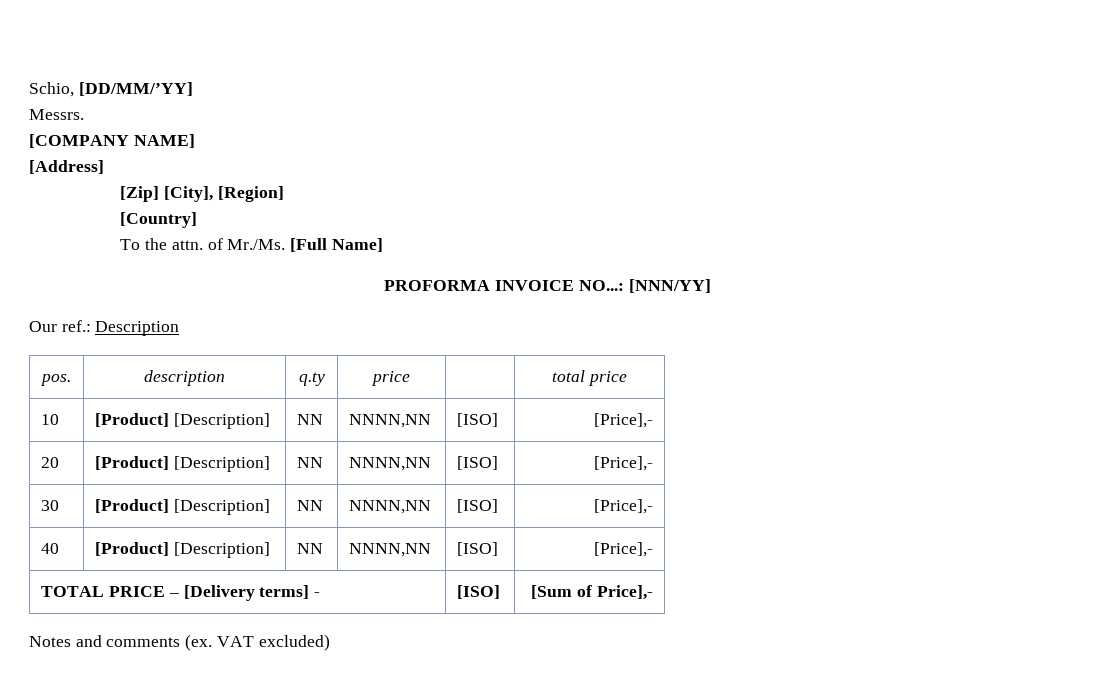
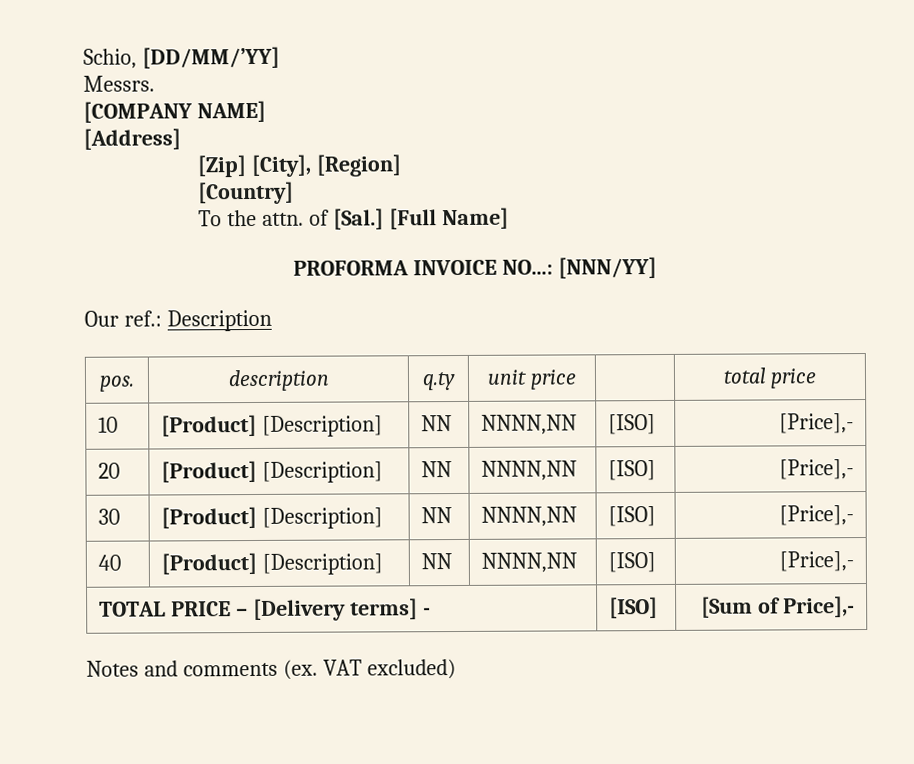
[227,239,286,250] Mr./Ms. -> [332,208,384,230] [Sal.]
(325, 379) none -> [487,369,528,385] unit

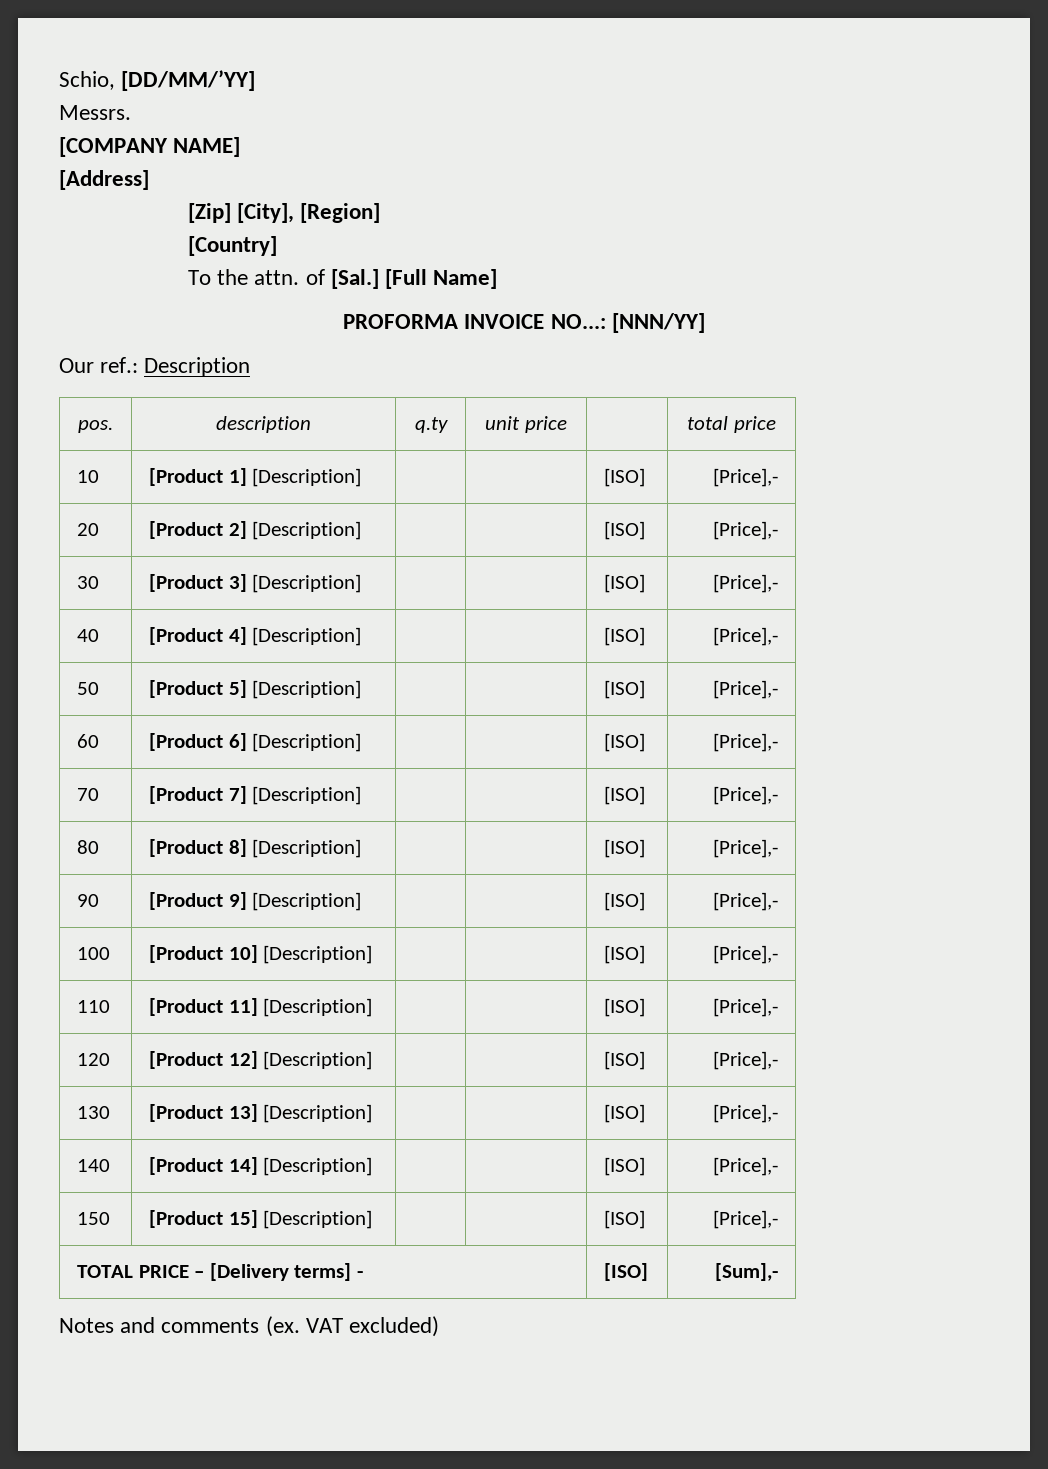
[161,414,384,437] [421,415,453,432] [481,414,578,435] [Product] [Description] | NN | NNNN,NN -> [149,468,362,487] [Product 1] [Description] | |
[161,460,384,483] [421,461,453,478] [481,460,578,481] [Product] [Description] | NN | NNNN,NN -> [149,521,362,540] [Product 2] [Description] | |
[161,506,384,529] [421,507,453,524] [481,506,578,527] [Product] [Description] | NN | NNNN,NN -> [149,574,362,593] [Product 3] [Description] | |
[161,552,384,575] [421,553,453,570] [481,552,578,573] [Product] [Description] | NN | NNNN,NN -> [149,627,362,646] [604,627,646,646] [712,627,778,646] [77,682,100,695] [149,680,362,699] [604,680,646,699] [712,680,778,699] [77,734,100,748] [149,733,362,752] [604,733,646,752] [712,733,778,752] [77,788,100,801] [149,786,362,805] [604,786,646,805] [712,786,778,805] [77,840,100,854] [149,839,362,858] [604,839,646,858] [712,839,778,858] [77,894,100,907] [149,892,362,911] [604,892,646,911] [712,892,778,911] [77,947,111,960] [149,945,373,964] [604,945,646,964] [712,945,778,964] [77,1000,111,1013] [149,998,373,1017] [604,998,646,1017] [712,998,778,1017] [77,1053,111,1066] [149,1051,373,1070] [604,1051,646,1070] [712,1051,778,1070] [77,1106,111,1119] [149,1104,373,1123] [604,1104,646,1123] [712,1104,778,1123] [77,1159,111,1172] [149,1157,373,1176] [604,1157,646,1176] [712,1157,778,1176] [77,1212,111,1225] [149,1210,373,1229] [Product 4] [Description] | | | [ISO] | [Price],- // 50 | [Product 5] [Description] | | | [ISO] | [Price],- // 60 | [Product 6] [Description] | | | [ISO] | [Price],- // 70 | [Product 7] [Description] | | | [ISO] | [Price],- // 80 | [Product 8] [Description] | | | [ISO] | [Price],- // 90 | [Product 9] [Description] | | | [ISO] | [Price],- // 100 | [Product 10] [Description] | | | [ISO] | [Price],- // 110 | [Product 11] [Description] | | | [ISO] | [Price],- // 120 | [Product 12] [Description] | | | [ISO] | [Price],- // 130 | [Product 13] [Description] | | | [ISO] | [Price],- // 140 | [Product 14] [Description] | | | [ISO] | [Price],- // 150 | [Product 15] [Description] | |
[700,596,855,618] [Sum of Price],- -> [714,1263,778,1281] [Sum],-

